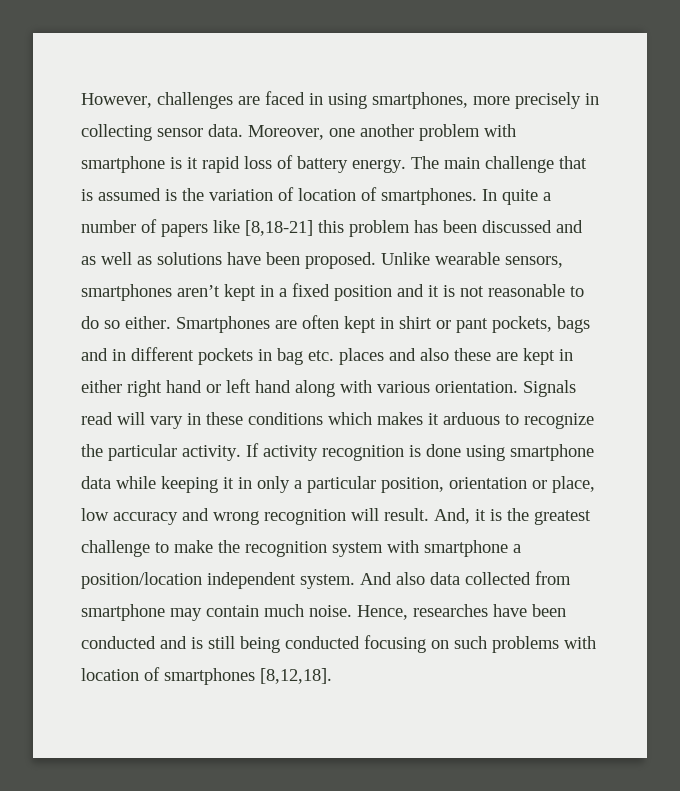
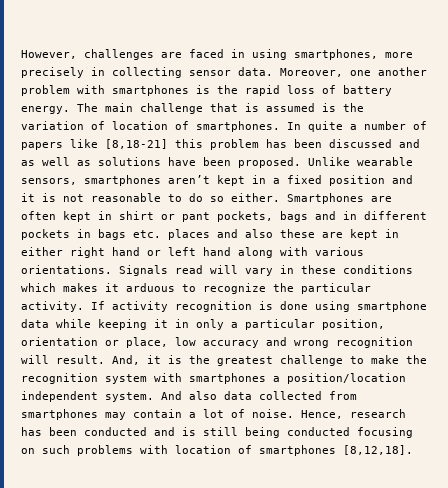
[81,156,198,173] smartphone is it -> [112,85,238,96] smartphones is the
[277,348,303,365] bag -> [98,229,126,240] bags
[435,381,518,393] orientation. -> [21,265,112,274] orientations.
[424,540,508,557] smartphone -> [189,373,266,384] smartphones
[81,604,165,621] smartphone -> [21,409,98,420] smartphones
[264,604,527,620] much noise. Hence, researches have -> [189,409,406,419] [21,427,42,436] a lot of noise. Hence, research has

